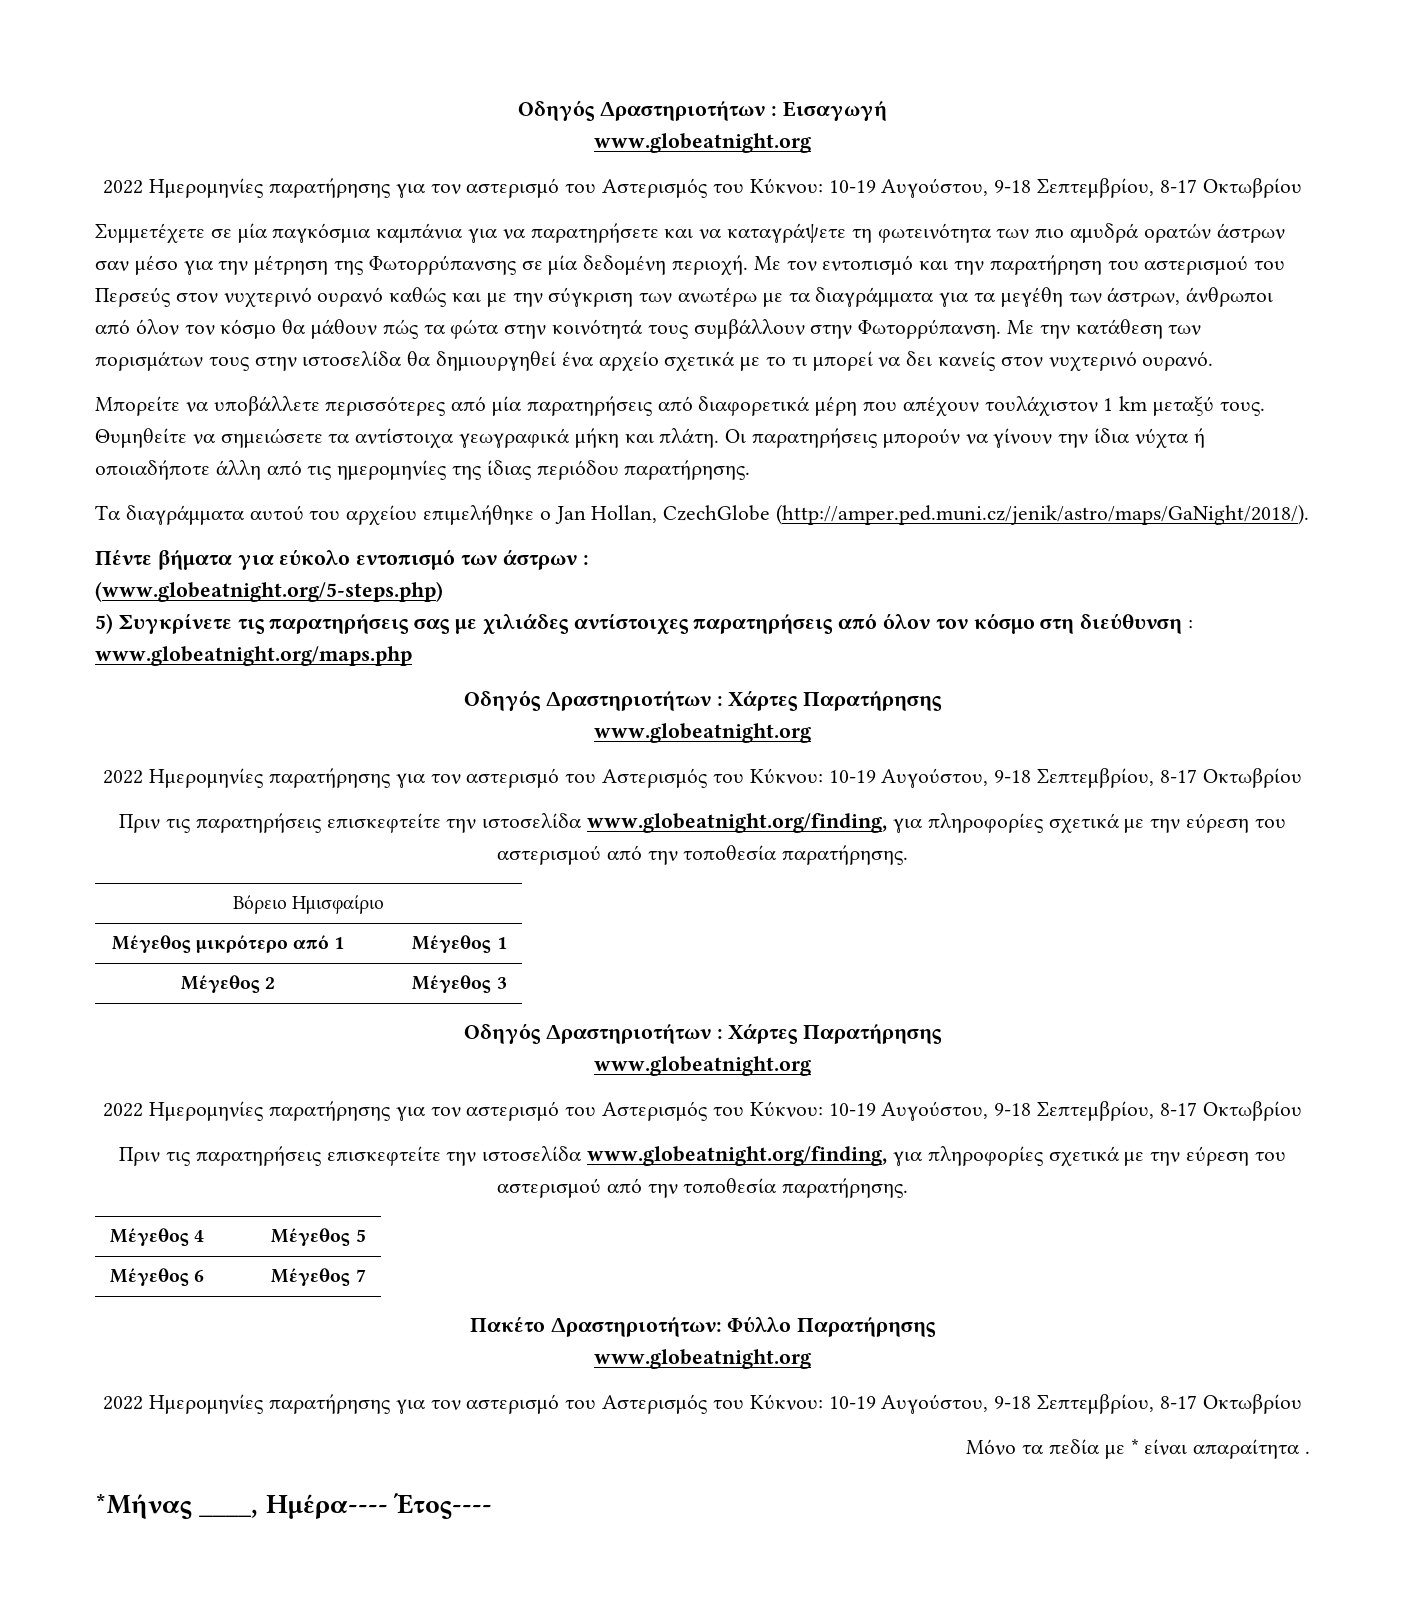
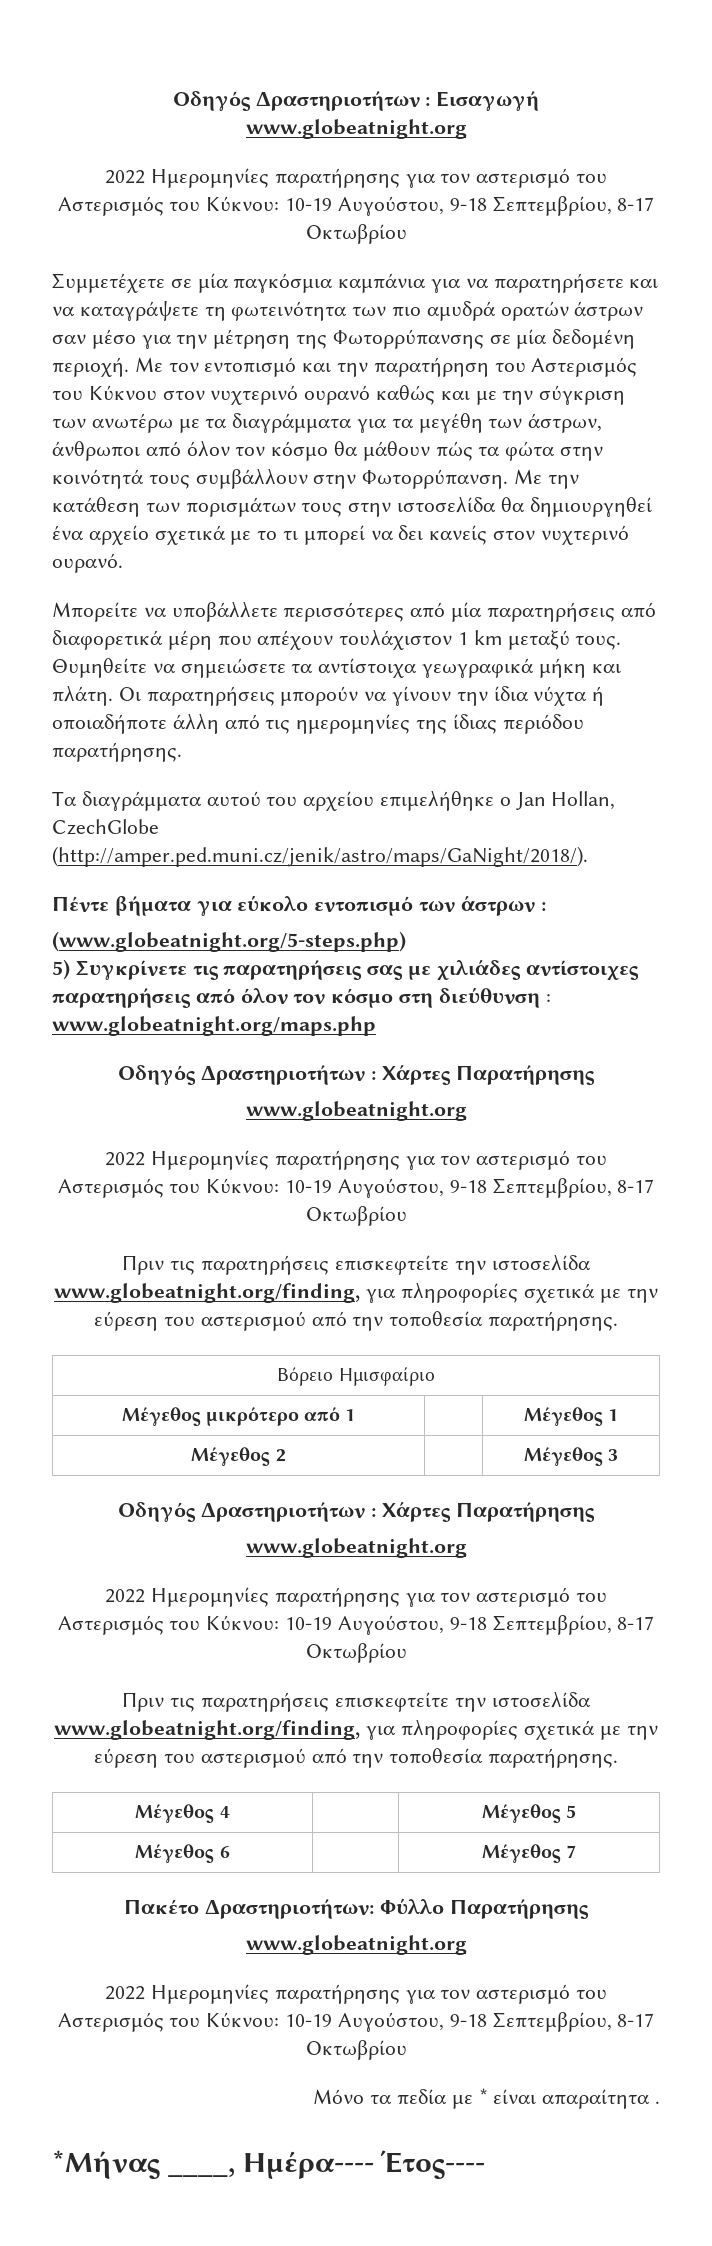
[1144,255,1286,275] [95,287,170,307] αστερισμού του Περσεύς -> [531,357,638,377] [52,385,157,400] Αστερισμός του Κύκνου

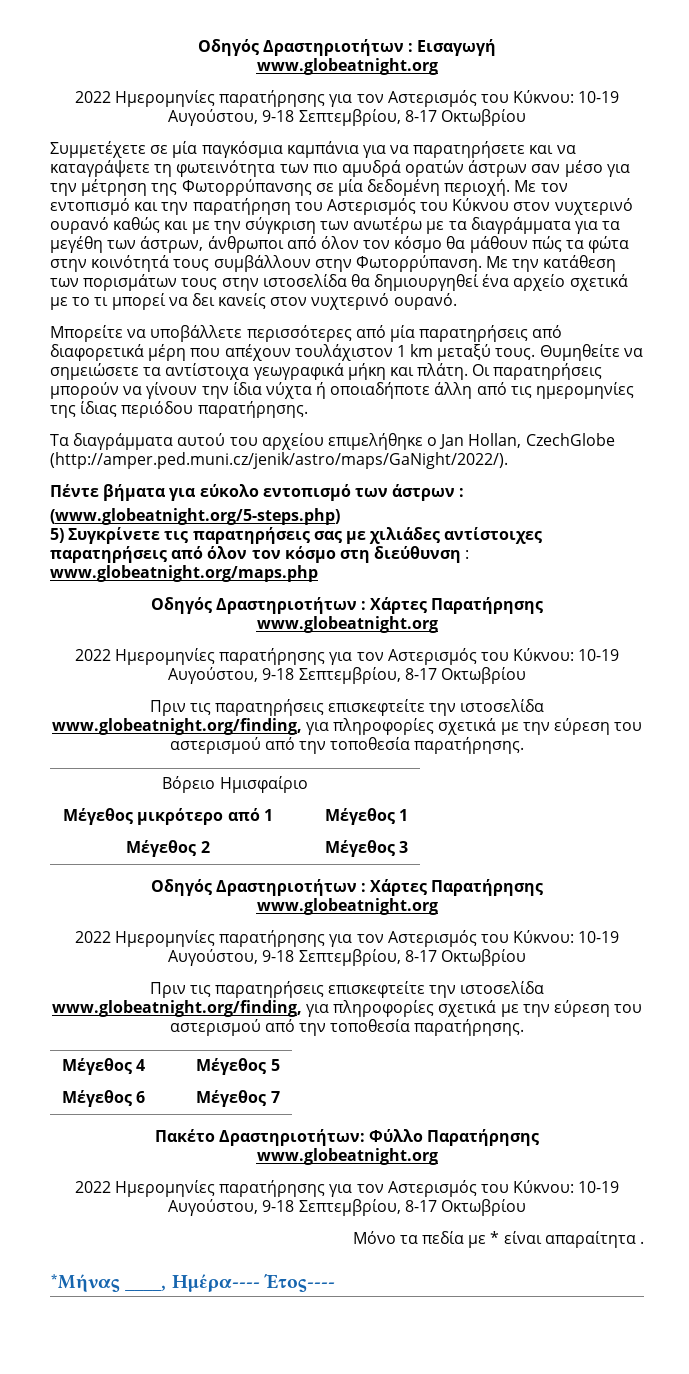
[476,168,607,188] αστερισμό του -> (384, 98) none
[52,846,588,867] (http://amper.ped.muni.cz/jenik/astro/maps/GaNight/2018/). -> [50,452,508,469] (http://amper.ped.muni.cz/jenik/astro/maps/GaNight/2022/).
[476,1150,607,1170] αστερισμό του -> (384, 656) none
[476,1587,607,1607] αστερισμό του -> (384, 938) none
[476,1984,607,2004] αστερισμό του -> (384, 1188) none

